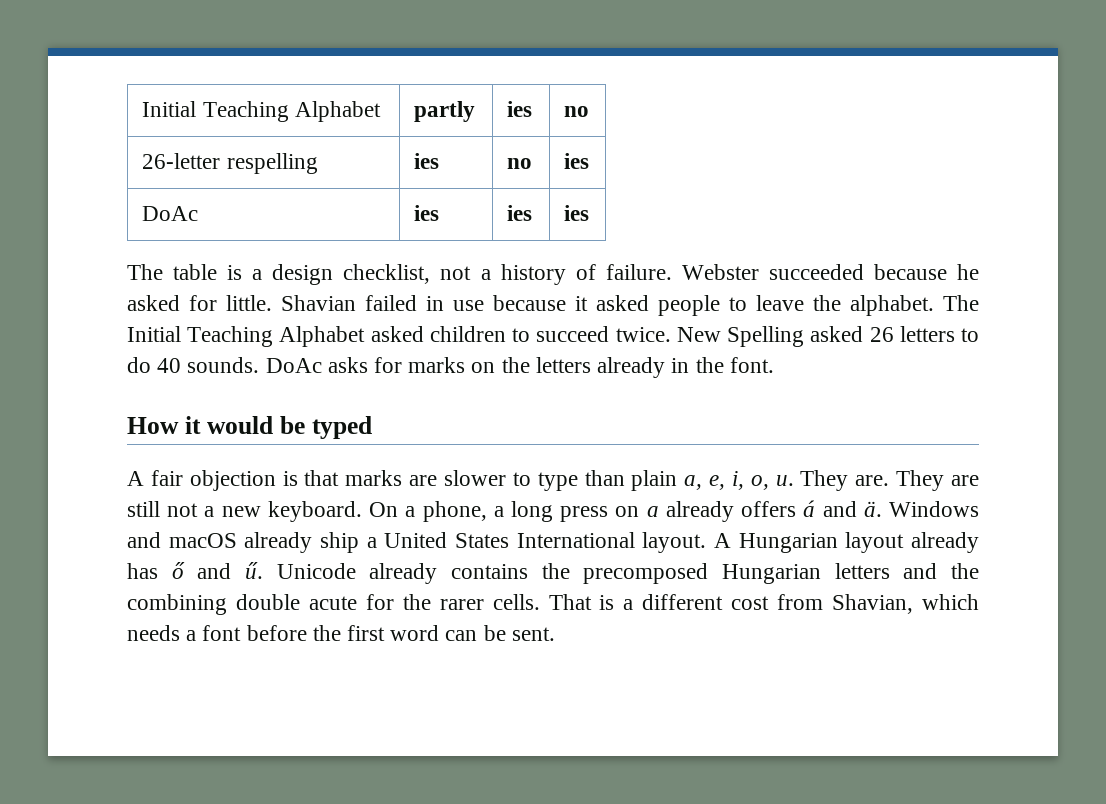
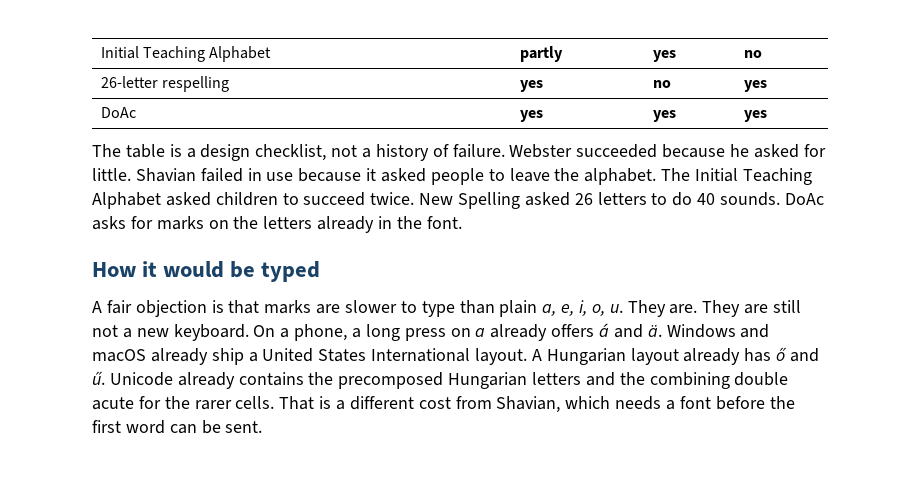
[507,101,533,117] ies -> [652,50,676,62] yes
[414,153,440,169] ies -> [519,80,543,92] yes
[564,153,590,169] ies -> [743,80,767,92] yes
[414,205,440,221] [507,205,533,221] [564,205,590,221] ies | ies | ies -> [519,110,543,122] [652,110,676,122] [743,110,767,122] yes | yes | yes

